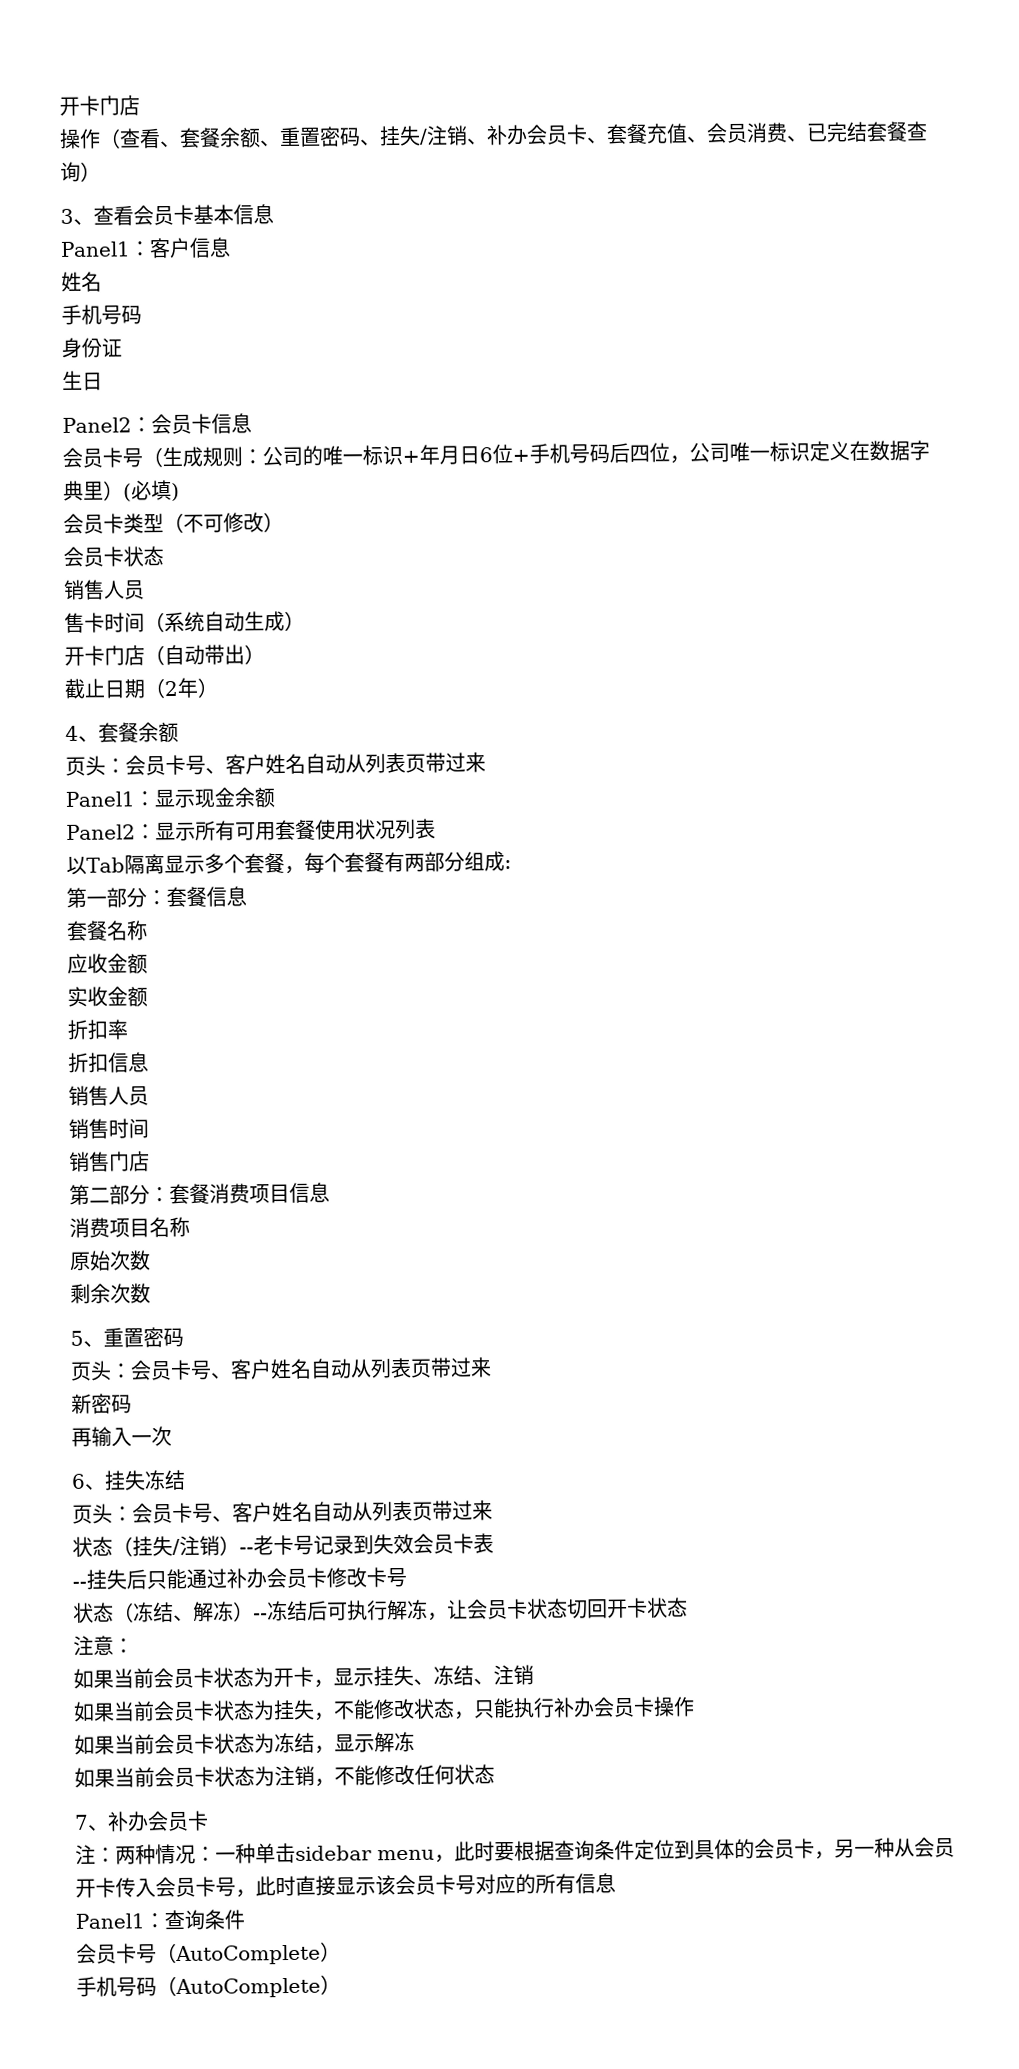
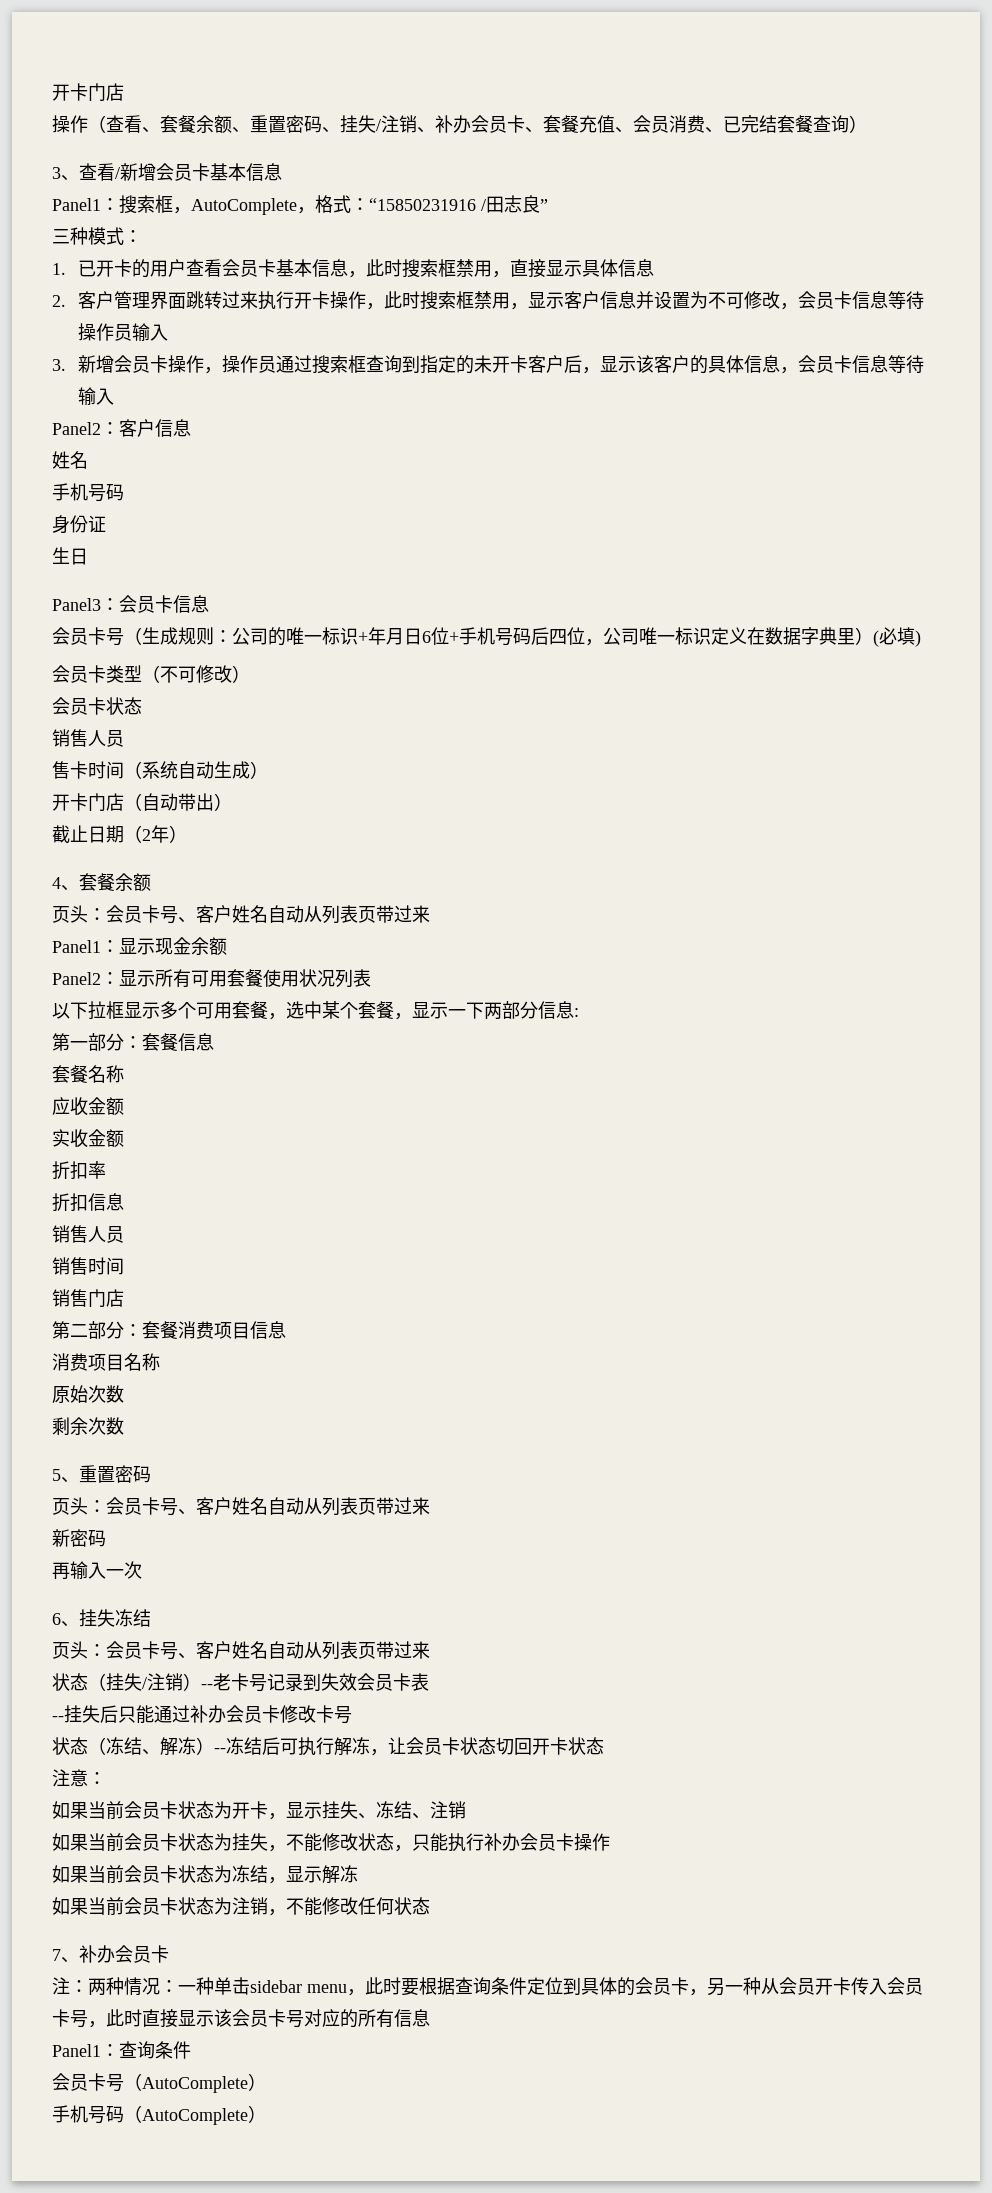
(134, 215) none -> [115,163,156,181] /新增
(151, 249) none -> [119,195,548,215] [52,227,142,245] [52,259,654,278] [52,291,924,310] [77,323,168,342] [52,355,924,374] [77,387,114,406] [52,422,119,435] 搜索框，AutoComplete，格式：“15850231916 /田志良” // 三种模式： // 1.已开卡的用户查看会员卡基本信息，此时搜索框禁用，直接显示具体信息 // 2.客户管理界面跳转过来执行开卡操作，此时搜索框禁用，显示客户信息并设置为不可修改，会员卡信息等待操作员输入 // 3.新增会员卡操作，操作员通过搜索框查询到指定的未开卡客户后，显示该客户的具体信息，会员卡信息等待输入 // Panel2：
[62,417,132,433] Panel2 -> [52,598,101,611] Panel3
[86,851,505,875] Tab隔离显示多个套餐，每个套餐有两部分组成 -> [70,1001,574,1020] 下拉框显示多个可用套餐，选中某个套餐，显示一下两部分信息

